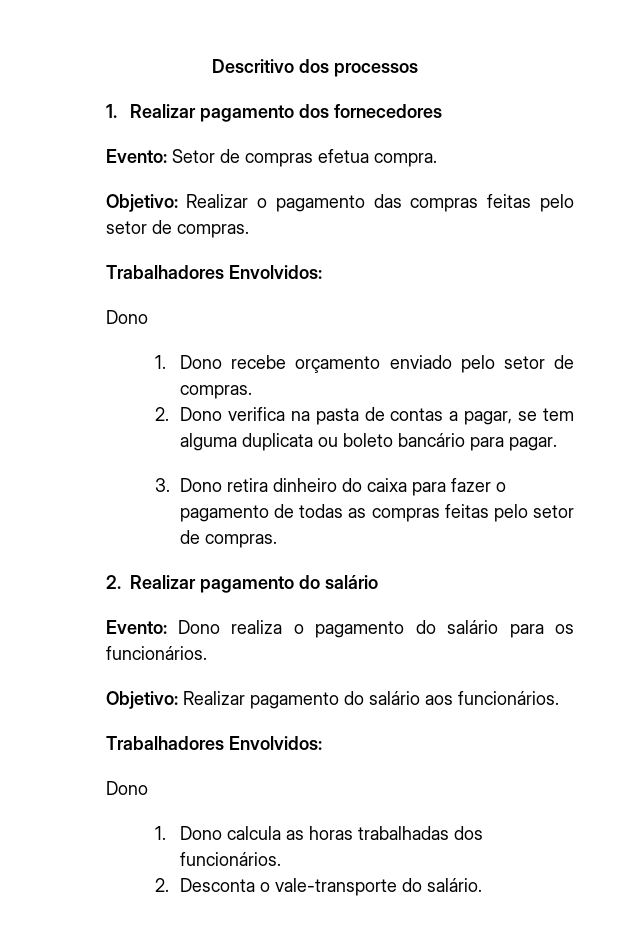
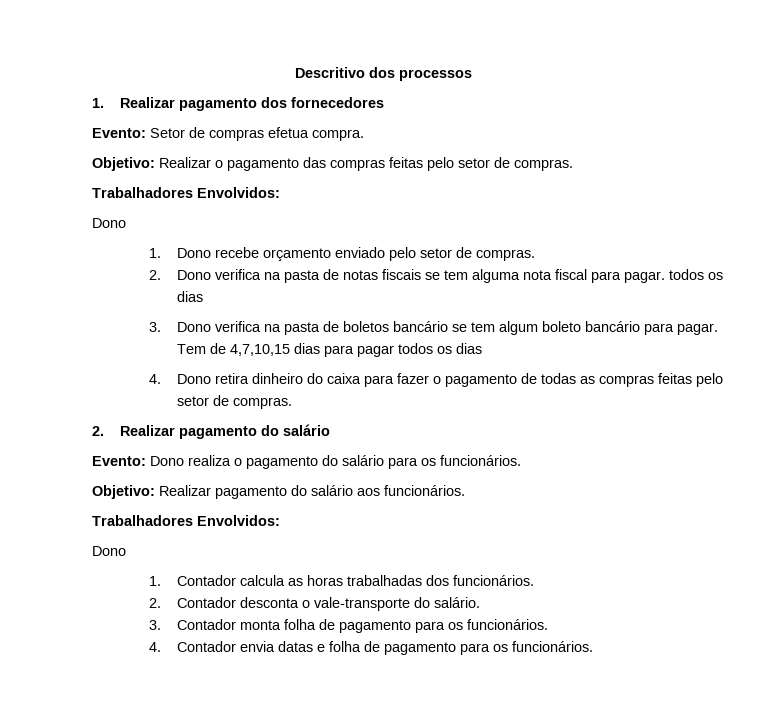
[390,408,575,425] [179,433,557,451] [155,478,171,492] contas a pagar, se tem alguma duplicata ou boleto bancário para pagar. // 3. -> [343,269,724,283] [177,291,204,302] [148,321,719,335] [177,343,483,357] [148,374,161,384] notas fiscais se tem alguma nota fiscal para pagar. todos os dias // 3. Dono verifica na pasta de boletos bancário se tem algum boleto bancário para pagar. Tem de 4,7,10,15 dias para pagar todos os dias // 4.
[179,826,222,840] Dono -> [177,575,237,586] Contador
[179,878,255,892] Desconta -> [177,597,300,608] Contador desconta
(482, 885) none -> [148,619,549,633] [148,641,594,655] // 3. Contador monta folha de pagamento para os funcionários. // 4. Contador envia datas e folha de pagamento para os funcionários.

